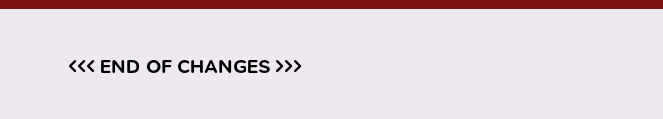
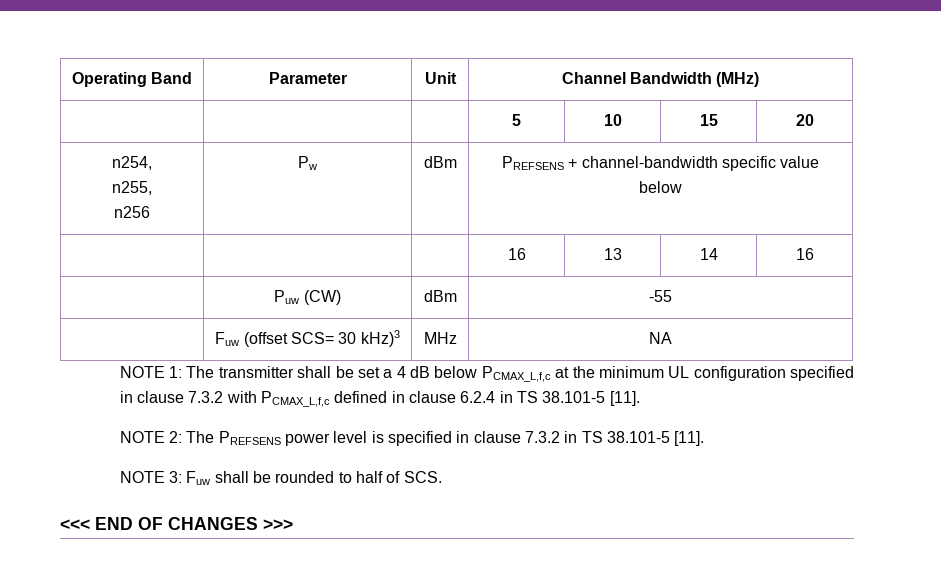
(68, 66) none -> [71,72,193,87] [268,72,347,84] [424,72,457,84] [561,72,760,87] [512,114,521,126] [603,114,622,126] [699,114,718,126] [795,114,814,126] [112,156,152,170] [112,181,152,195] [114,206,150,218] [298,156,317,170] [423,156,457,168] [501,156,820,171] [639,181,682,193] [507,248,526,260] [603,248,622,260] [699,248,718,260] [795,248,814,260] [274,290,341,305] [423,290,457,302] [649,290,672,302] [215,330,400,347] [423,332,457,344] [649,332,672,344] [119,366,855,382] [119,391,640,407] [119,431,705,446] [119,471,442,485] Operating Band | Parameter | Unit | Channel Bandwidth (MHz) // | | | 5 | 10 | 15 | 20 // n254, // n255, // n256 | Pw | dBm | PREFSENS + channel-bandwidth specific value below // | | | 16 | 13 | 14 | 16 // | Puw (CW) | dBm | -55 // | Fuw (offset SCS= 30 kHz)3 | MHz | NA // NOTE 1: The transmitter shall be set a 4 dB below PCMAX_L,f,c at the minimum UL configuration specified in clause 7.3.2 with PCMAX_L,f,c defined in clause 6.2.4 in TS 38.101-5 [11]. // NOTE 2: The PREFSENS power level is specified in clause 7.3.2 in TS 38.101-5 [11]. // NOTE 3: Fuw shall be rounded to half of SCS. //

